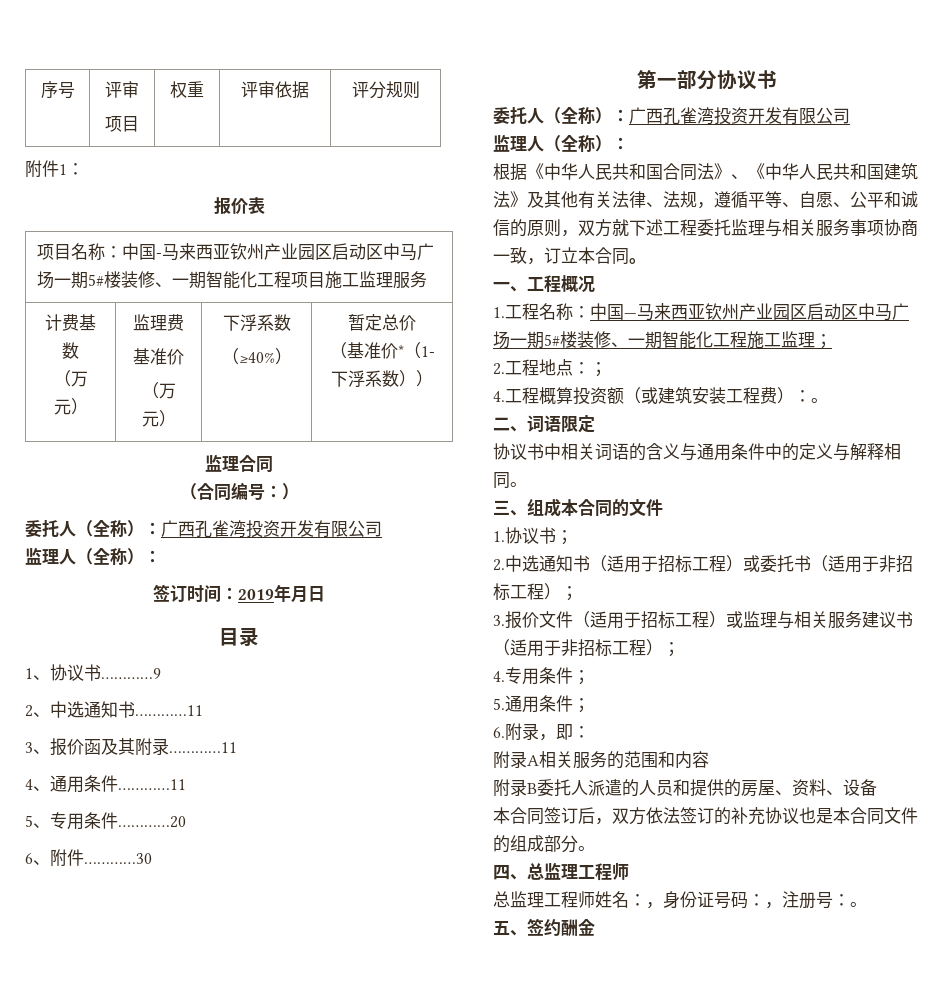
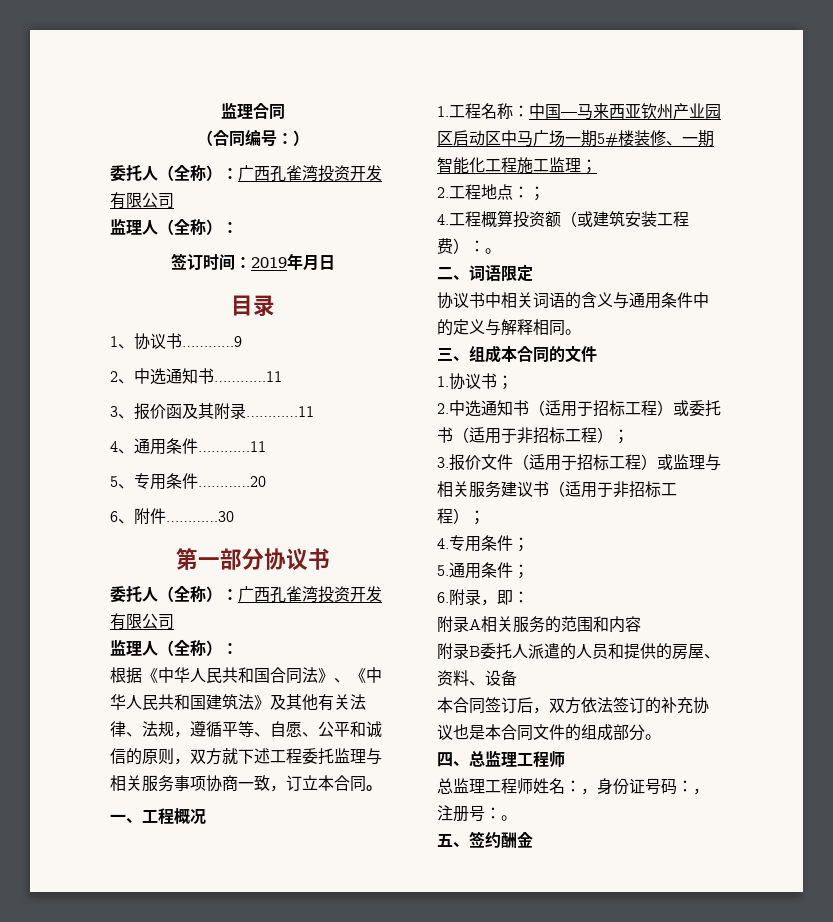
[40,81,75,99] [105,81,139,98] [105,116,139,132] [170,81,204,98] [241,81,309,99] [351,81,420,99] [25,160,84,178] [213,197,265,214] [36,243,434,261] [36,271,427,289] [45,314,96,331] [62,342,79,359] [53,370,88,387] [53,398,88,415] [133,314,184,331] [133,348,184,365] [141,382,176,399] [141,410,176,427] [222,314,291,331] [221,348,292,365] [348,314,416,331] [329,342,435,359] [331,370,433,387] 序号 | 评审 // 项目 | 权重 | 评审依据 | 评分规则 // 附件1： // 报价表 // 项目名称：中国-马来西亚钦州产业园区启动区中马广场一期5#楼装修、一期智能化工程项目施工监理服务 // 计费基数 // （万元） | 监理费 // 基准价 // （万元） | 下浮系数 // （≥40%） | 暂定总价 // （基准价*（1-下浮系数）） // -> (221, 111) none

